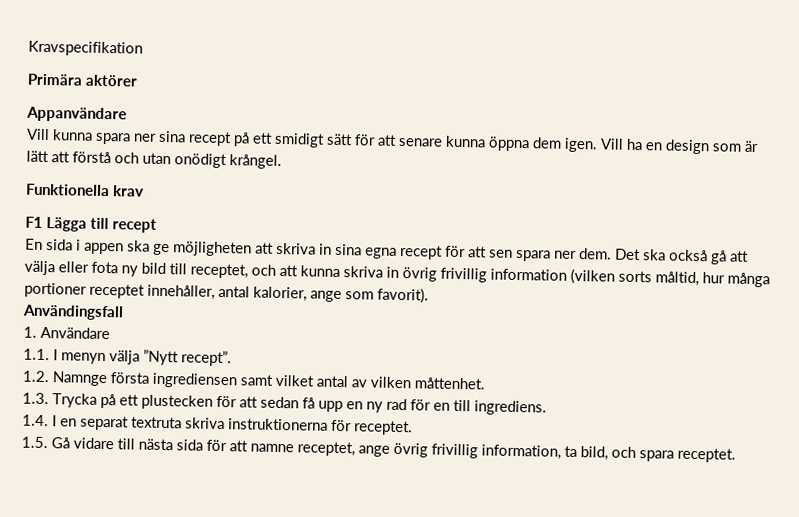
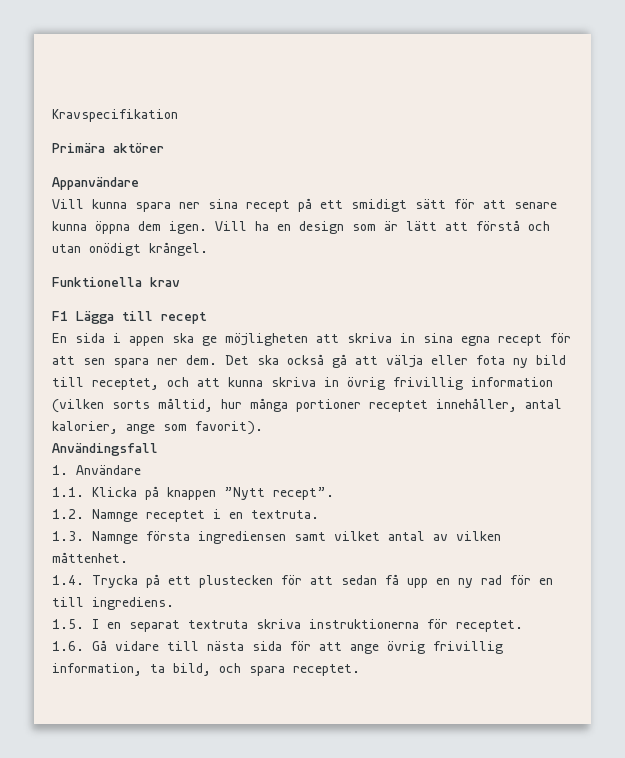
[53,349,140,365] I menyn välja -> [92,486,216,500] Klicka på knappen
(108, 379) none -> [146,509,319,522] [52,531,138,544] receptet i en textruta. // 1.3. Namnge
[22,392,49,405] 1.3. -> [52,575,84,585] 1.4.
[22,414,49,427] 1.4. -> [52,619,84,629] 1.5.
[21,436,48,449] 1.5. -> [52,641,84,651] 1.6.
[250,441,355,457] namne receptet, -> (342, 646) none

